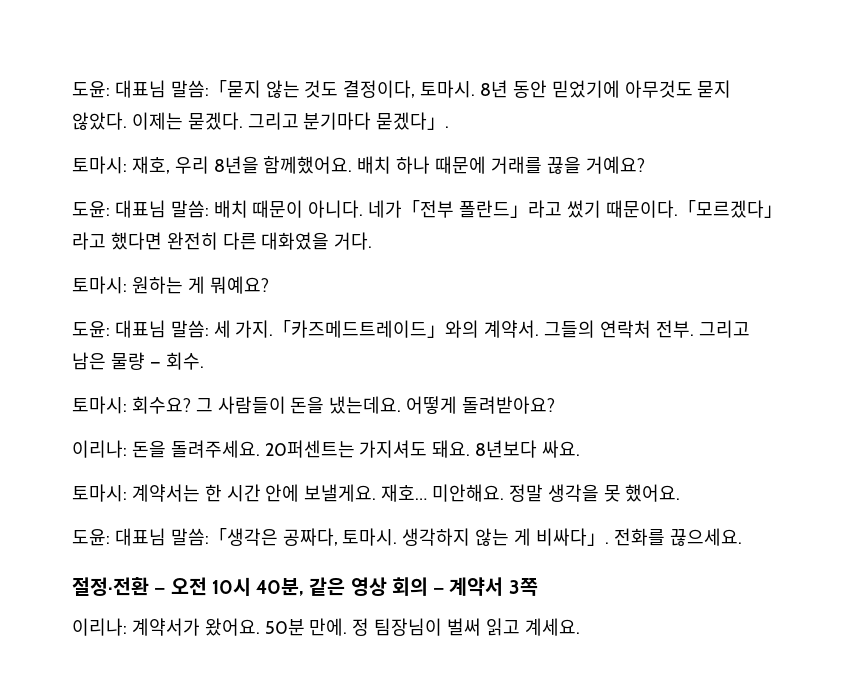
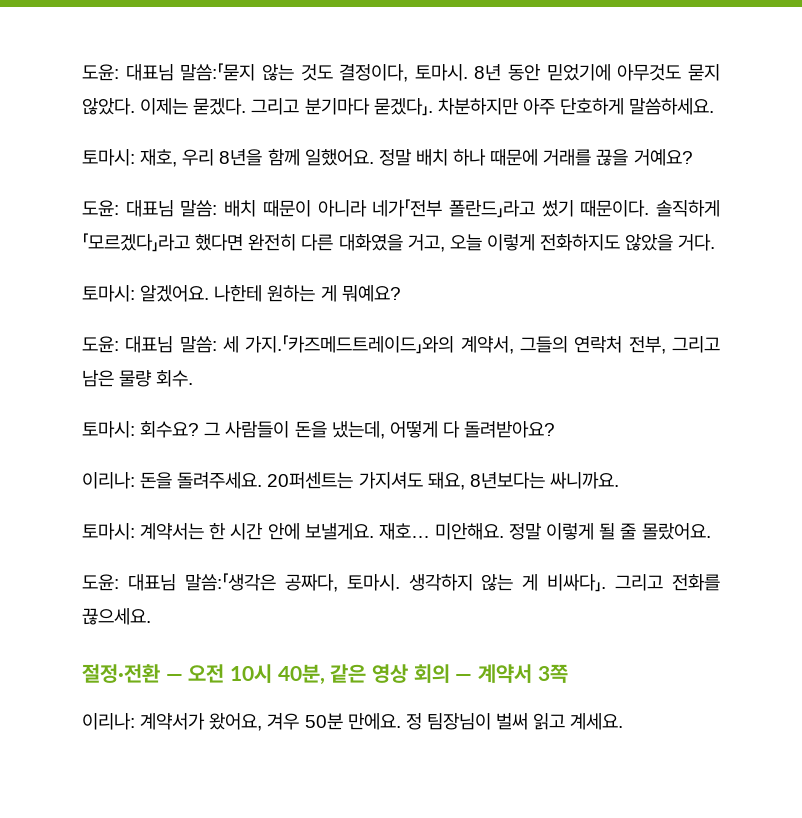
(450, 127) none -> [437,98,715,115] 차분하지만 아주 단호하게 말씀하세요.
[263,156,353,174] 함께했어요. -> [267,148,412,166] 함께 일했어요. 정말
[308,200,364,218] 아니다. -> [317,200,367,217] 아니라
(678, 209) none -> [656,200,720,217] 솔직하게
(330, 241) none -> [407,234,674,252] 거고, 오늘 이렇게 전화하지도 않았을
(127, 285) none -> [140,285,263,302] 알겠어요. 나한테
[484,320,540,338] 계약서. -> [460,336,514,354] 계약서,
[655,320,694,338] 전부. -> [628,336,666,354] 전부,
[149,362,161,368] — -> (153, 378) none
[329,396,458,414] 냈는데요. 어떻게 -> [331,421,460,439] 냈는데, 어떻게 다
[432,440,581,458] 돼요. 8년보다 싸요. -> [427,472,619,490] 돼요, 8년보다는 싸니까요.
[547,484,681,502] 생각을 못 했어요. -> [546,523,711,540] 이렇게 될 줄 몰랐어요.
(609, 543) none -> [615,574,664,591] 그리고
[204,618,348,636] 왔어요. 50분 만에. -> [209,713,401,731] 왔어요, 겨우 50분 만에요.

